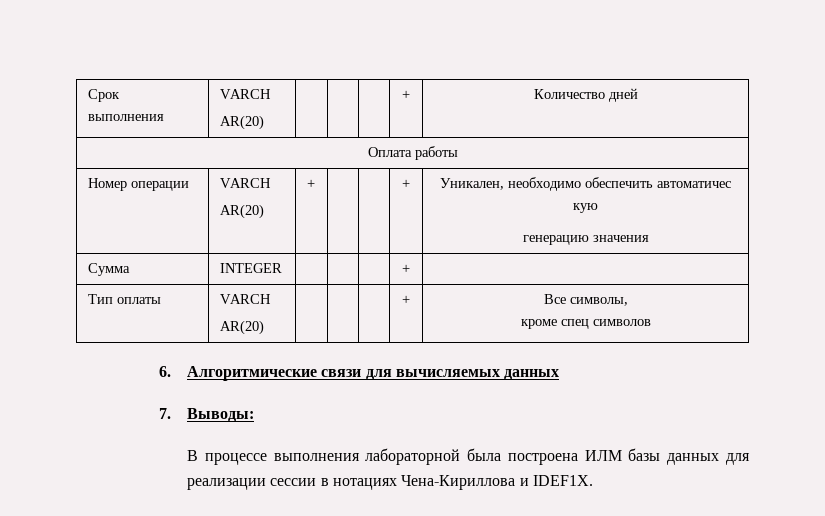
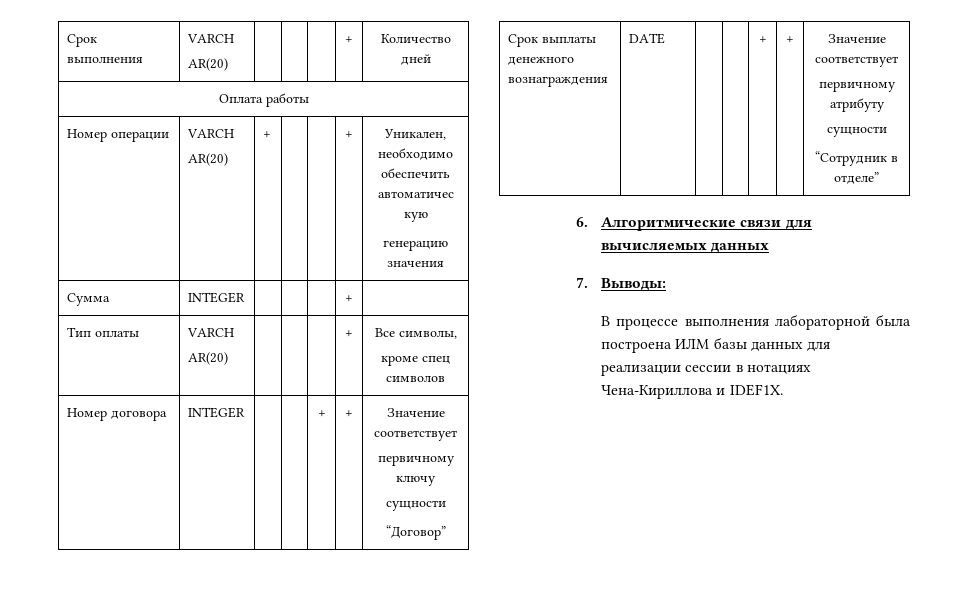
(651, 322) none -> [67,408,168,421] [188,407,246,418] [317,410,326,417] [345,410,353,417] [386,408,445,417] [374,430,457,441] [377,455,455,466] [396,476,436,486] [385,500,446,511] [385,525,446,540] [508,34,597,47] [508,56,575,65] [508,76,609,87] [629,33,666,44] [758,36,767,43] [786,36,794,43] [827,34,886,43] [815,56,898,67] [818,81,896,92] [829,98,885,112] [826,126,887,137] [815,151,898,166] [834,172,879,184] // Номер договора | INTEGER | | | + | + | Значение соответствует // первичному ключу // сущности // “Договор” // Срок выплаты денежного вознаграждения | DATE | | | + | + | Значение соответствует // первичному атрибуту // сущности // “Сотрудник в отделе”

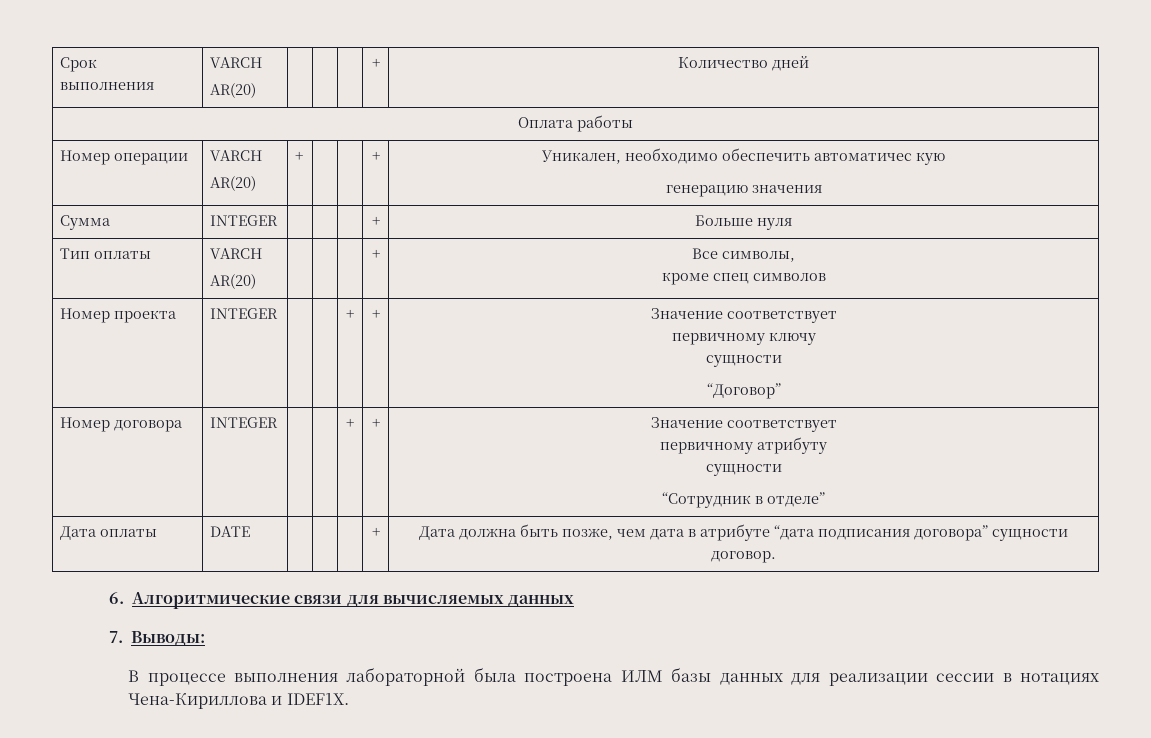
(353, 298) none -> [695,215,792,230] Больше нуля
[111,410,168,421] договора -> [114,310,177,323] проекта
[508,34,597,47] [508,56,575,65] [508,76,609,87] [629,33,666,44] Срок выплаты денежного вознаграждения | DATE -> [60,417,183,432] [210,417,279,428] Номер договора | INTEGER
(879, 178) none -> [60,526,158,540] [210,526,251,537] [371,527,380,537] [419,524,1068,541] [711,551,776,563] // Дата оплаты | DATE | | | | + | Дата должна быть позже, чем дата в атрибуте “дата подписания договора” сущности договор.

